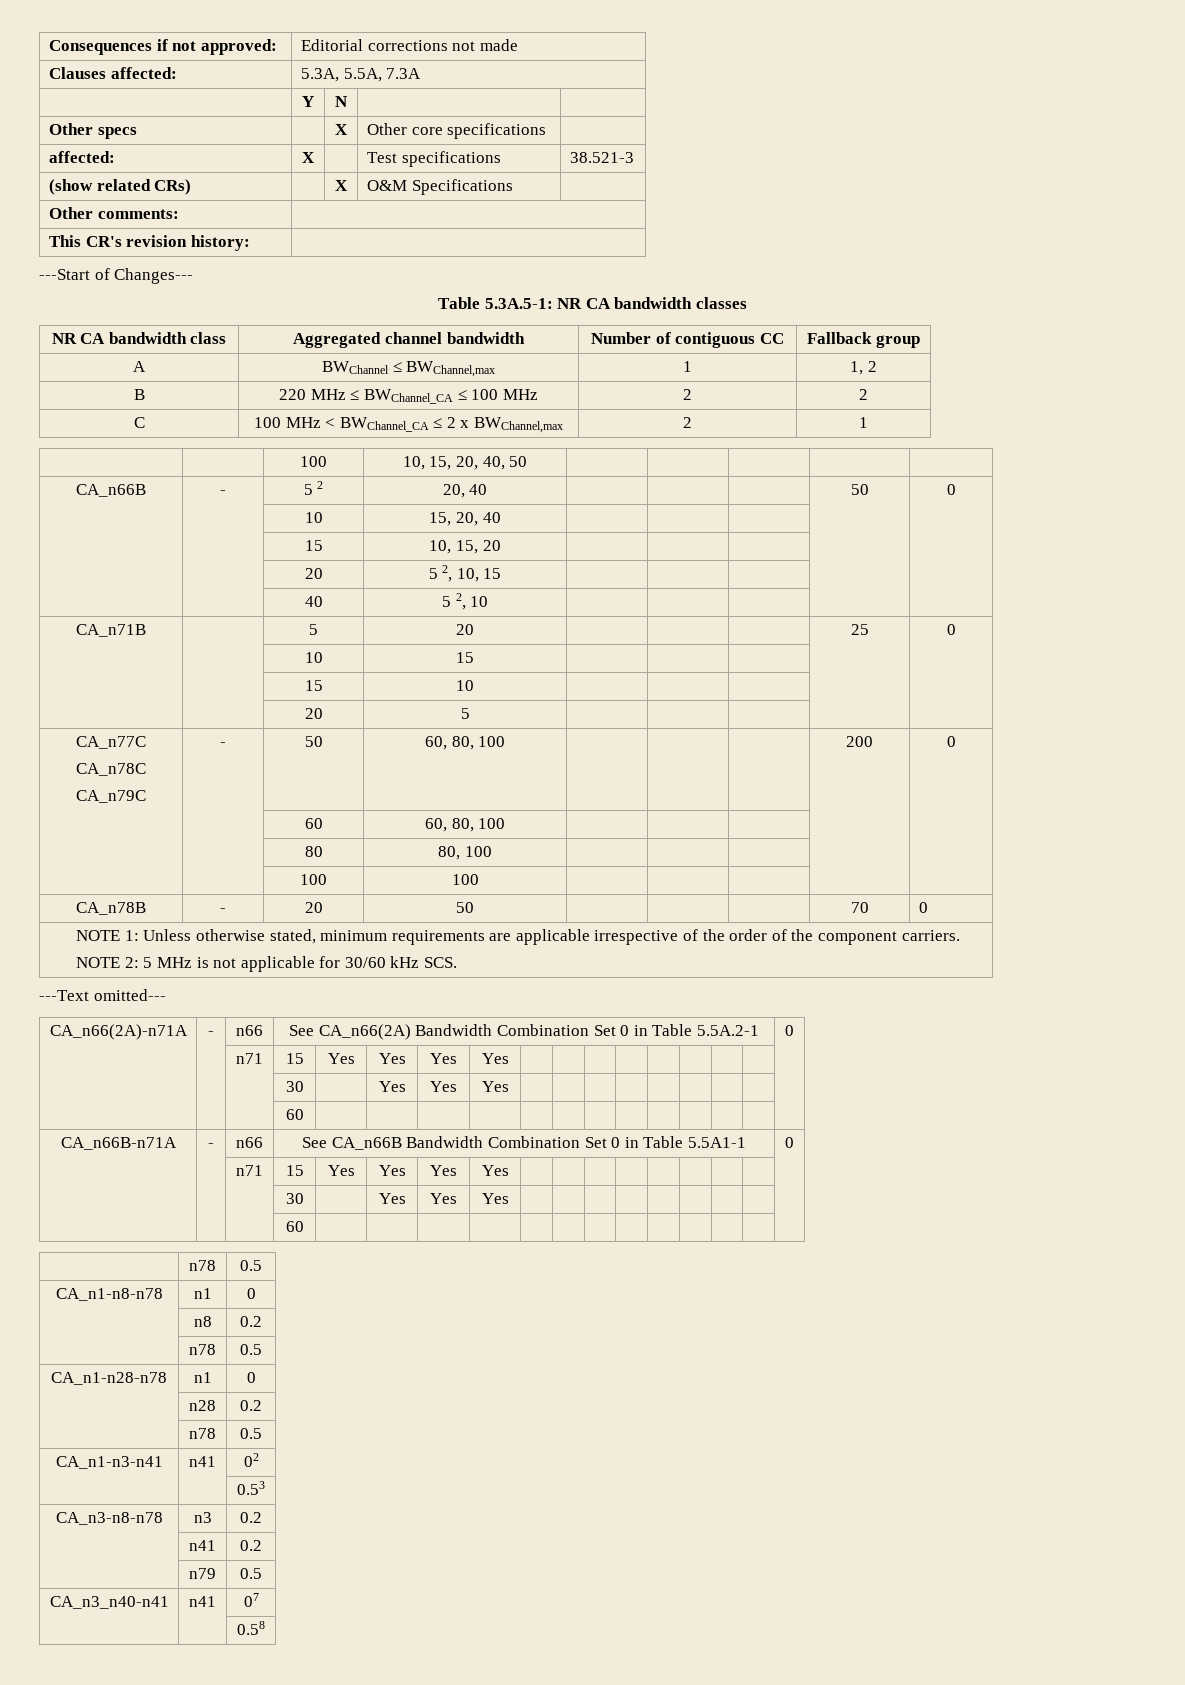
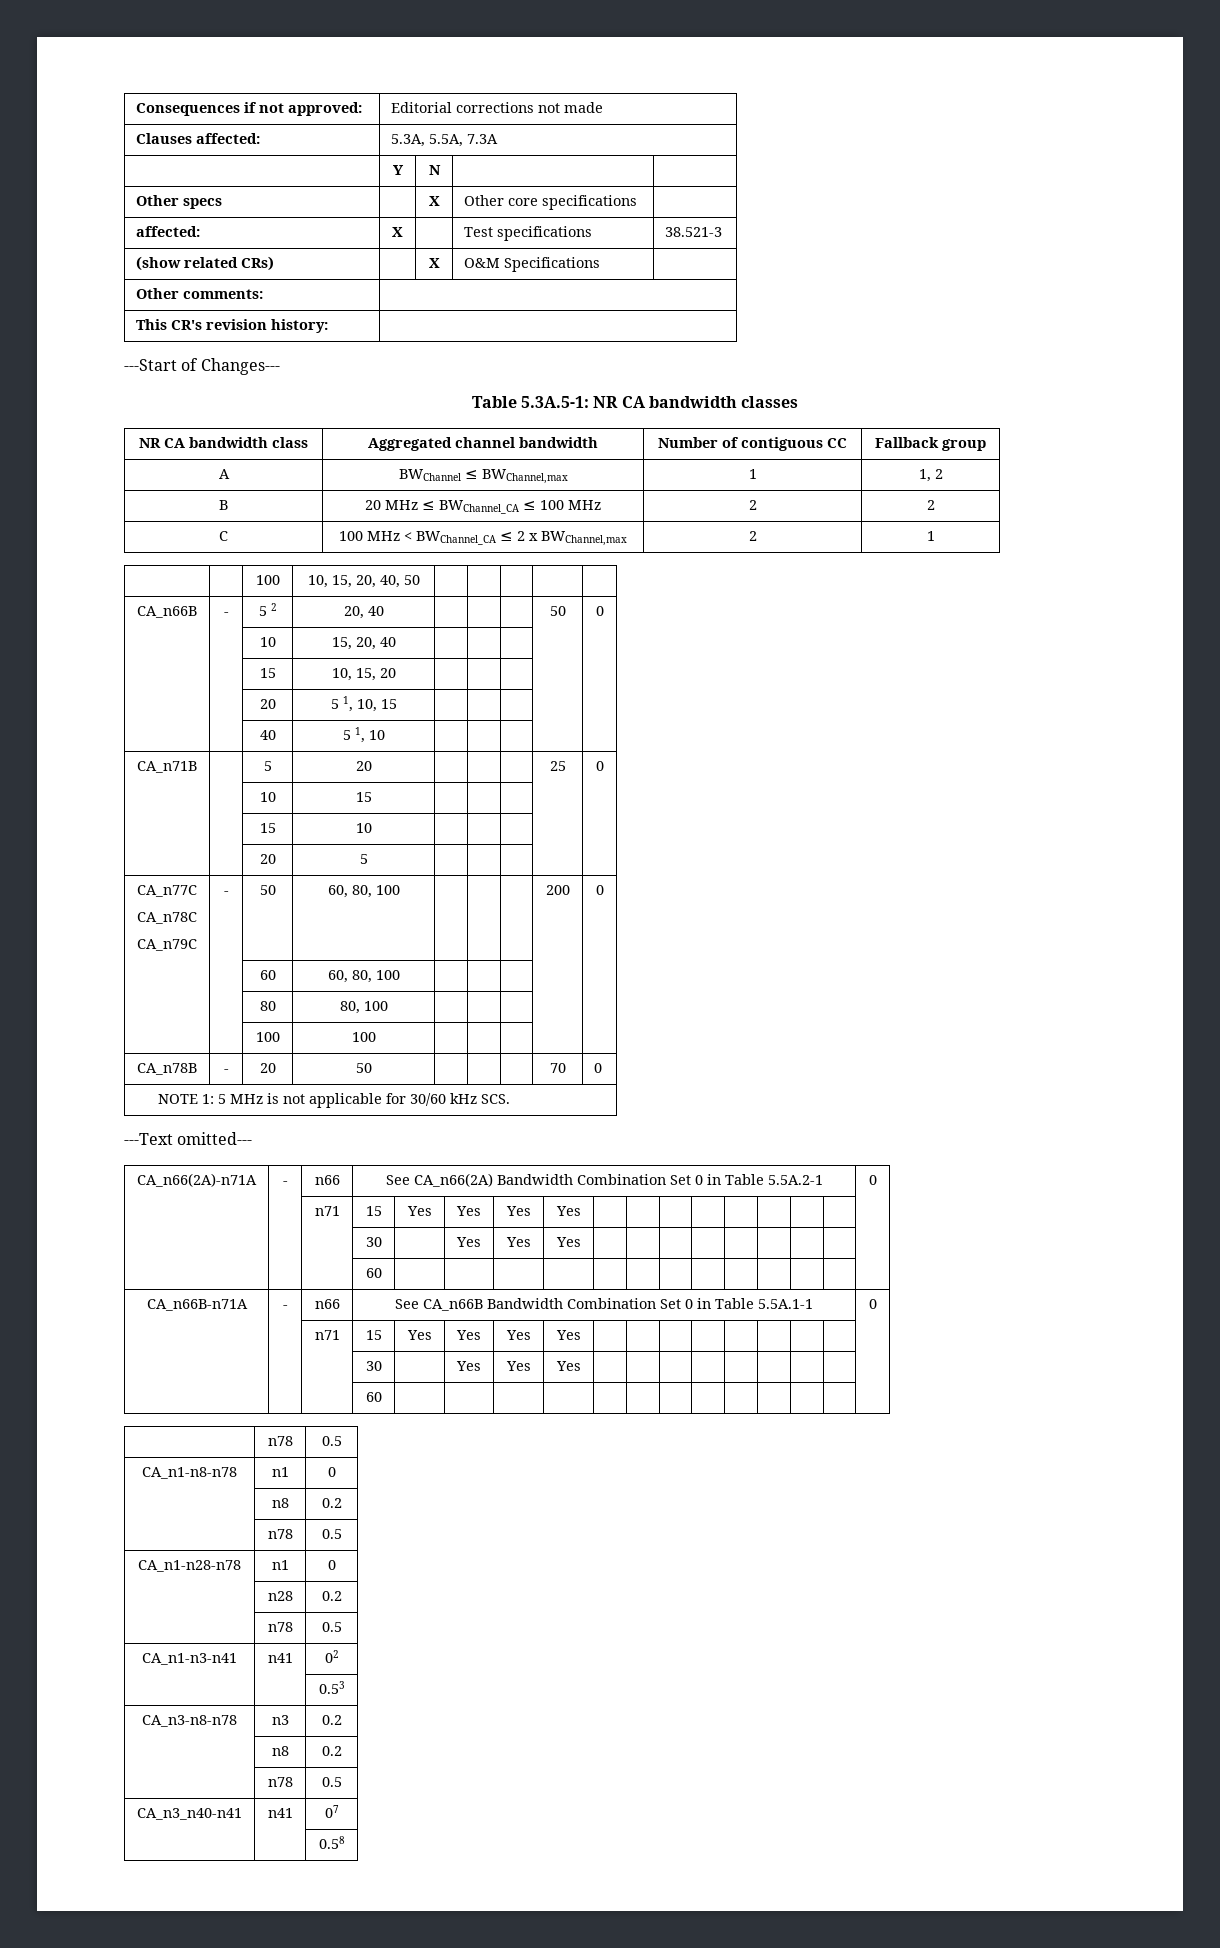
[279,389,307,400] 220 -> [365,500,381,510] 20
[442,565,453,582] 2, -> [342,696,353,712] 1,
[455,593,466,610] 2, -> [354,727,365,743] 1,
[143,929,960,945] [76,957,139,968] Unless otherwise stated, minimum requirements are applicable irrespective of the order of the component carriers. // NOTE 2: -> (215, 1099) none
[687,1137,746,1148] 5.5A1-1 -> [757,1299,813,1309] 5.5A.1-1
[189,1540,216,1551] [240,1540,262,1551] [189,1568,216,1579] n41 | 0.2 // | n79 -> [271,1746,289,1756] [321,1746,342,1756] [267,1777,293,1787] n8 | 0.2 // | n78

